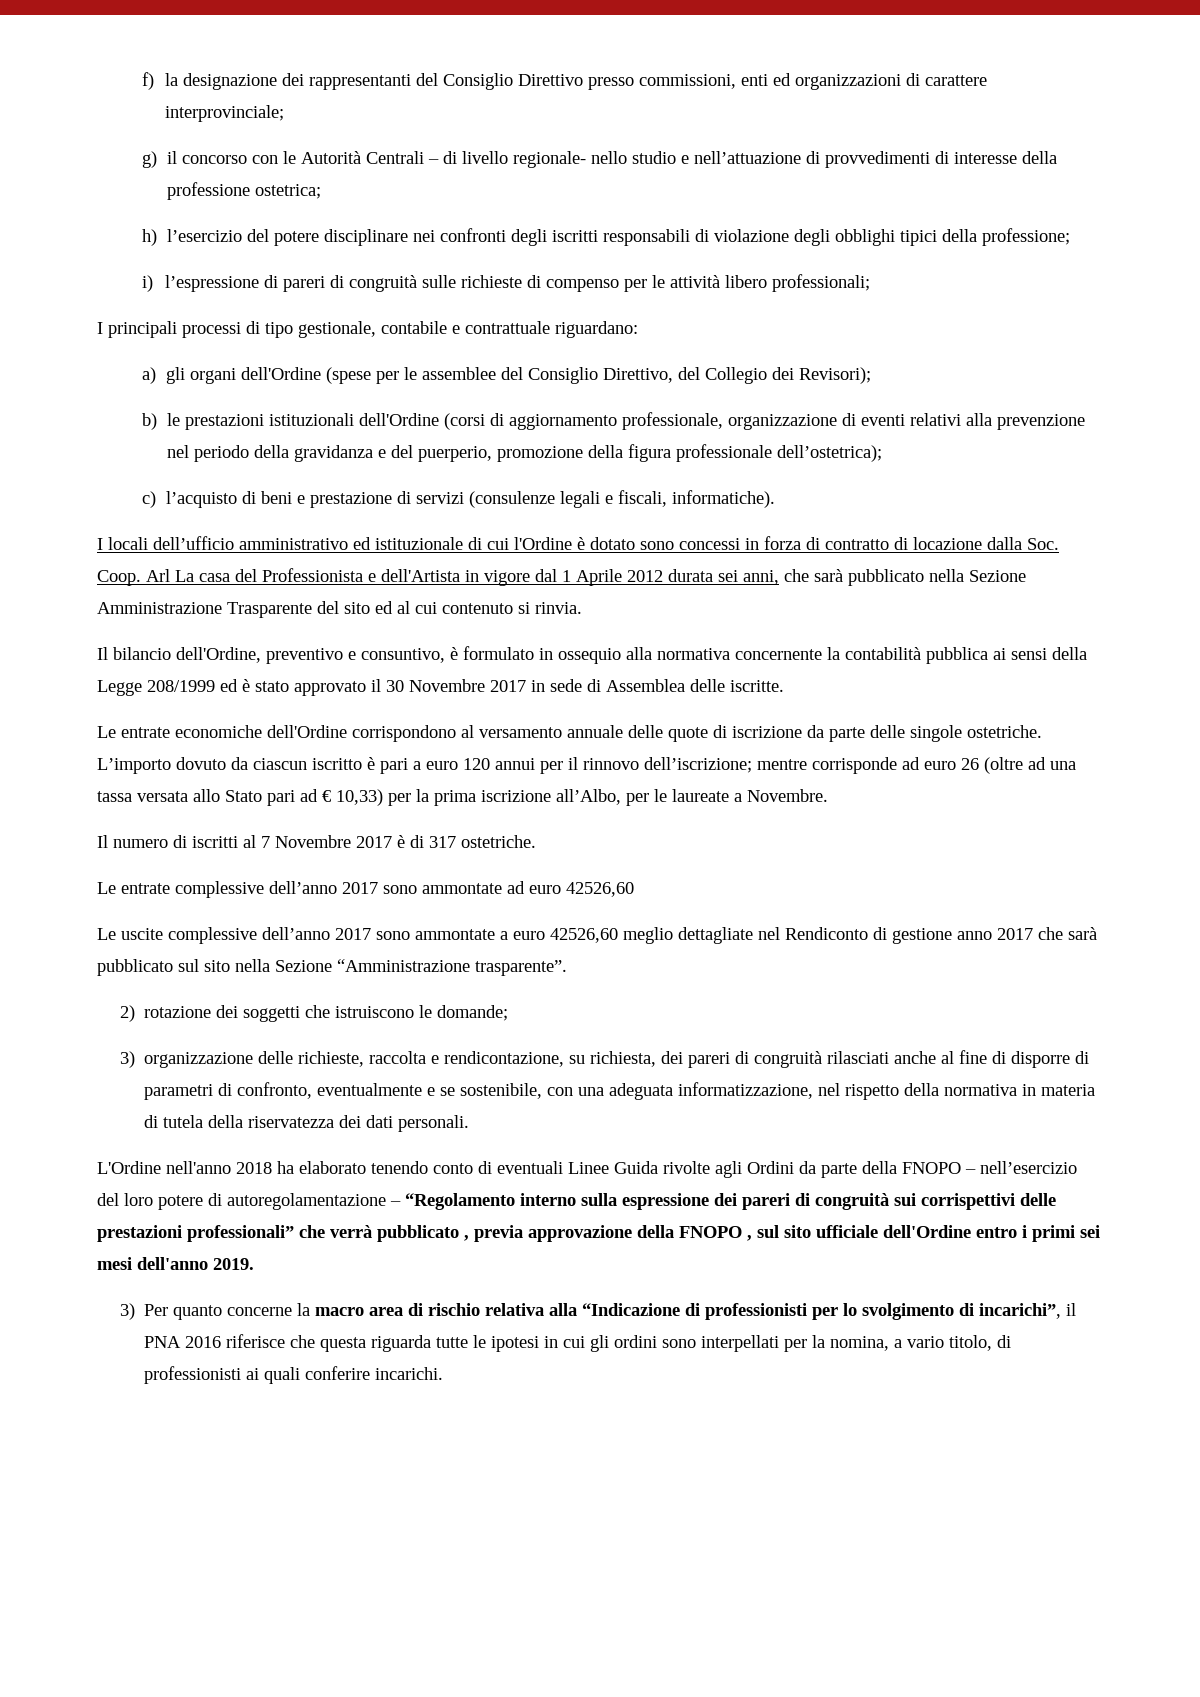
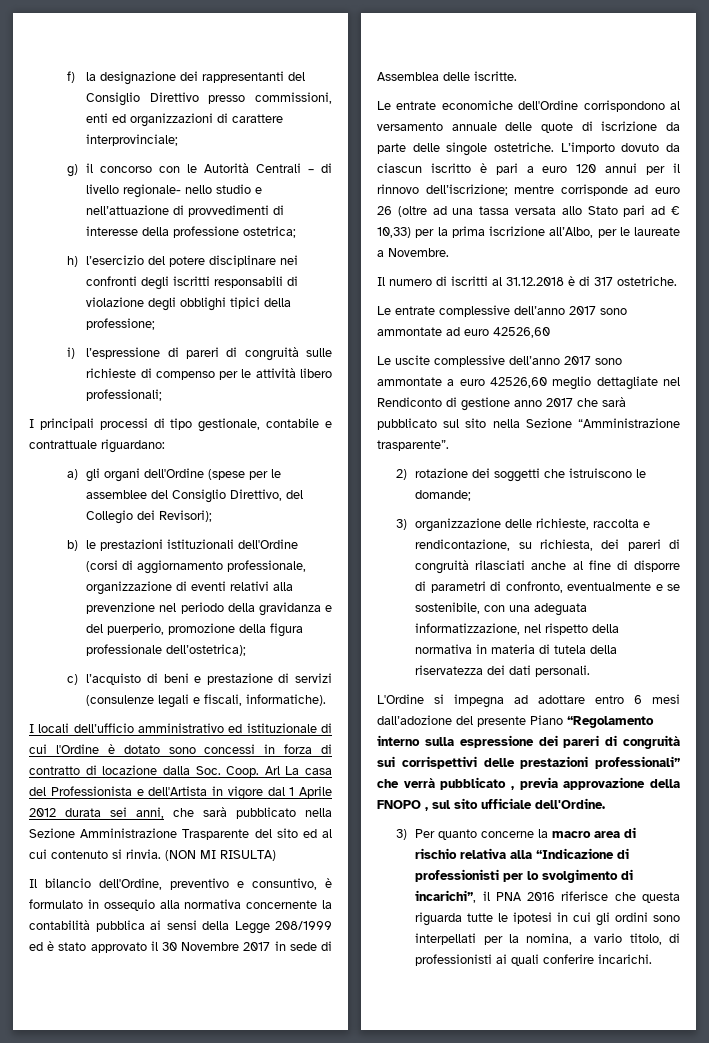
(582, 608) none -> [165,850,276,861] (NON MI RISULTA)
[261,835,392,848] 7 Novembre 2017 -> [506,277,564,286] 31.12.2018
[166,1161,1077,1178] [97,1193,401,1210] nell'anno 2018 ha elaborato tenendo conto di eventuali Linee Guida rivolte agli Ordini da parte della FNOPO – nell’esercizio del loro potere di autoregolamentazione – -> [434,694,680,708] [377,715,563,727] si impegna ad adottare entro 6 mesi dall’adozione del presente Piano
[883,1225,1100,1242] [97,1257,254,1270] dell'Ordine entro i primi sei mesi dell'anno 2019. -> [535,798,605,809] dell'Ordine.

